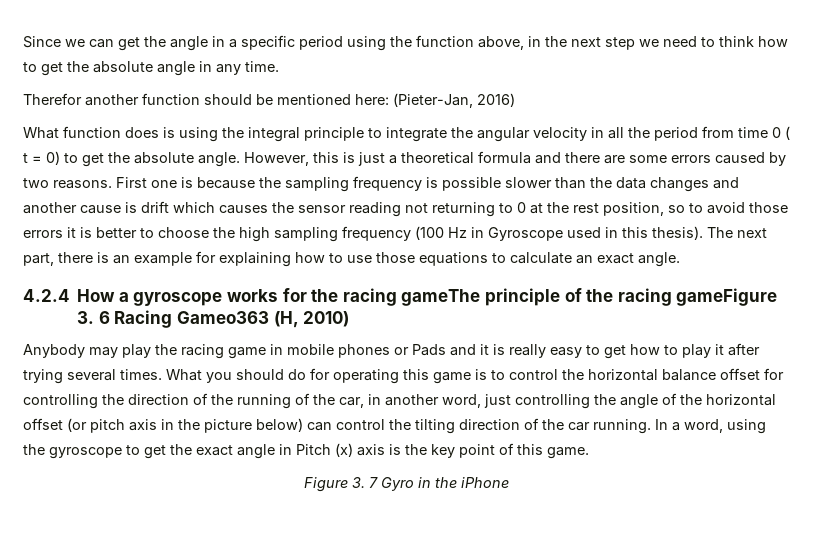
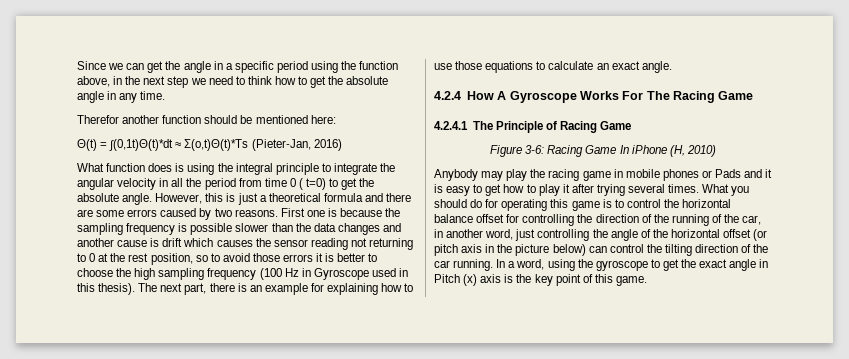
(389, 99) none -> [77,139,249,151] // Θ(t) = ∫(0,1t)Θ(t)*dt ≈ Σ(o,t)Θ(t)*Ts
[23,151,60,165] t = 0) -> [306,178,327,190] t=0)
[118,288,778,306] [77,310,270,328] a gyroscope works for the racing gameThe principle of the racing gameFigure 3. 6 Racing Gameo363 -> [497,91,754,103] [434,121,632,133] [490,145,667,157] A Gyroscope Works For The Racing Game // 4.2.4.1 The Principle of Racing Game // Figure 3-6: Racing Game In iPhone
[509,344,546,358] really -> (443, 188) none
[304,477,509,492] // Figure 3. 7 Gyro in the iPhone -> (647, 281) none

